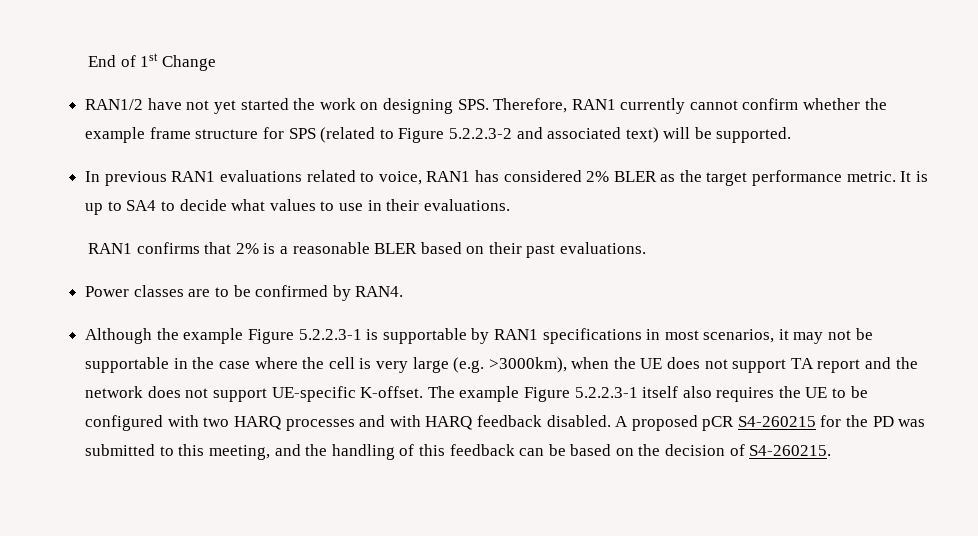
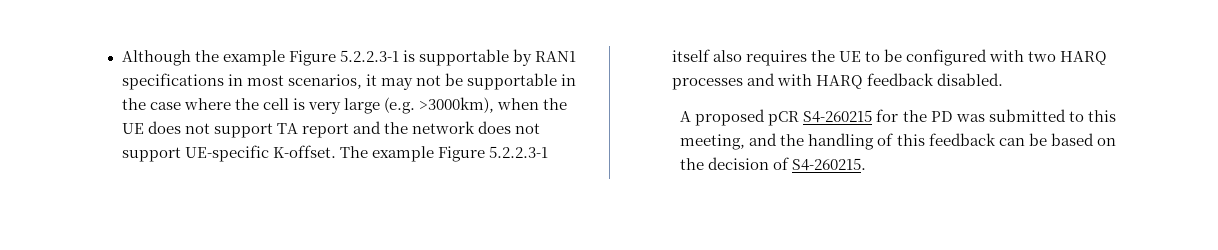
[87,53,216,71] [85,98,887,114] [85,127,792,143] [85,170,928,186] [85,199,510,215] [87,242,647,258] [85,285,404,301] End of 1st Change // RAN1/2 have not yet started the work on designing SPS. Therefore, RAN1 currently cannot confirm whether the example frame structure for SPS (related to Figure 5.2.2.3-2 and associated text) will be supported. // In previous RAN1 evaluations related to voice, RAN1 has considered 2% BLER as the target performance metric. It is up to SA4 to decide what values to use in their evaluations. // RAN1 confirms that 2% is a reasonable BLER based on their past evaluations. // Power classes are to be confirmed by RAN4. // -> (121, 58) none
(611, 421) none -> (1003, 79) //

